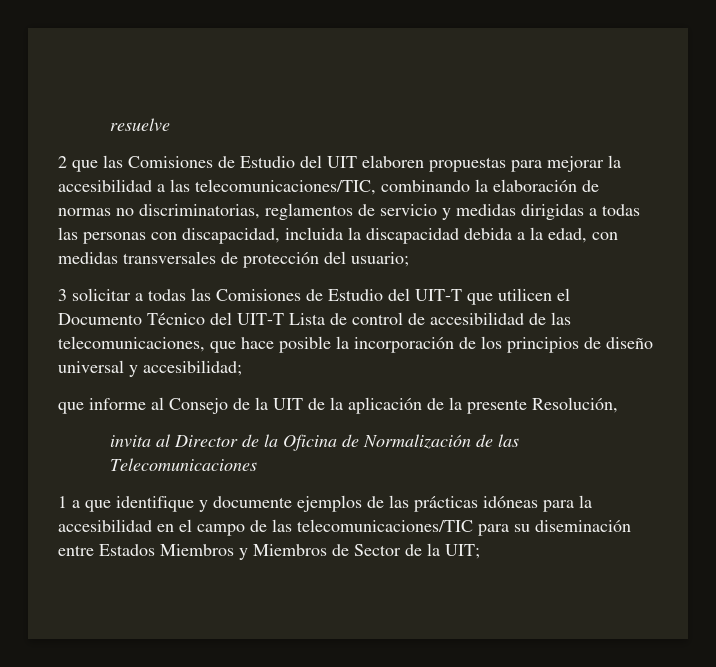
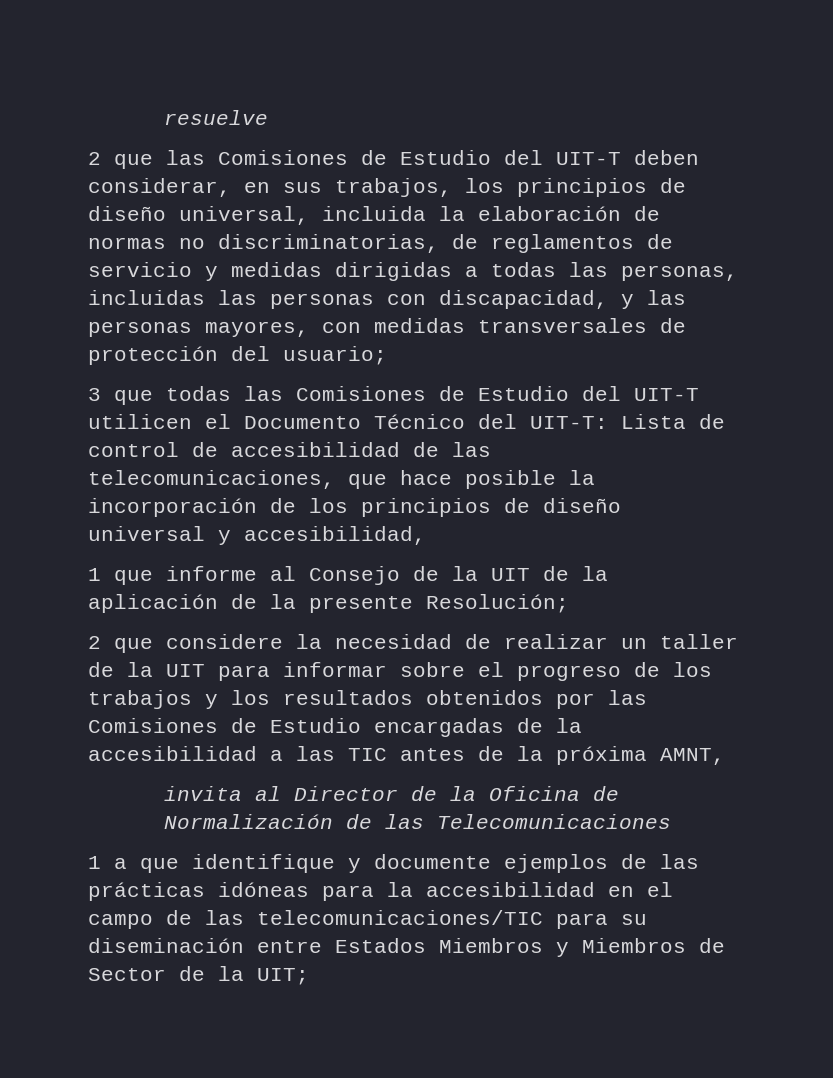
[327,155,621,172] [58,179,470,195] UIT elaboren propuestas para mejorar la accesibilidad a las telecomunicaciones/TIC, combinando -> [556,150,699,165] [88,178,686,197] [88,206,426,225] UIT-T deben considerar, en sus trabajos, los principios de diseño universal, incluida
(260, 211) none -> [452,234,478,249] de
[83,227,587,244] personas con discapacidad, incluida la discapacidad debida a la edad, -> [621,265,738,281] [88,290,686,309] [88,321,309,337] personas, incluidas las personas con discapacidad, y las personas mayores,
[72,288,143,301] solicitar a -> [114,390,153,405] que
[467,293,493,305] que -> (699, 394) none
[237,313,284,325] UIT-T -> [530,416,608,429] UIT-T:
[143,360,242,376] accesibilidad; // -> [244,526,426,545] [88,568,101,581] accesibilidad, // 1
[532,397,618,413] Resolución, -> [426,594,569,613] [88,634,738,653] [88,662,712,681] [88,690,647,709] [88,718,582,737] [88,746,725,765] Resolución; // 2 que considere la necesidad de realizar un taller de la UIT para informar sobre el progreso de los trabajos y los resultados obtenidos por las Comisiones de Estudio encargadas de la accesibilidad a las TIC antes de la próxima AMNT,

